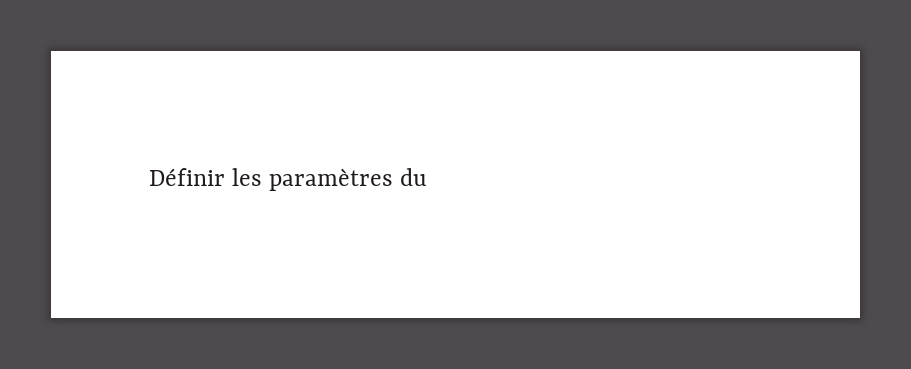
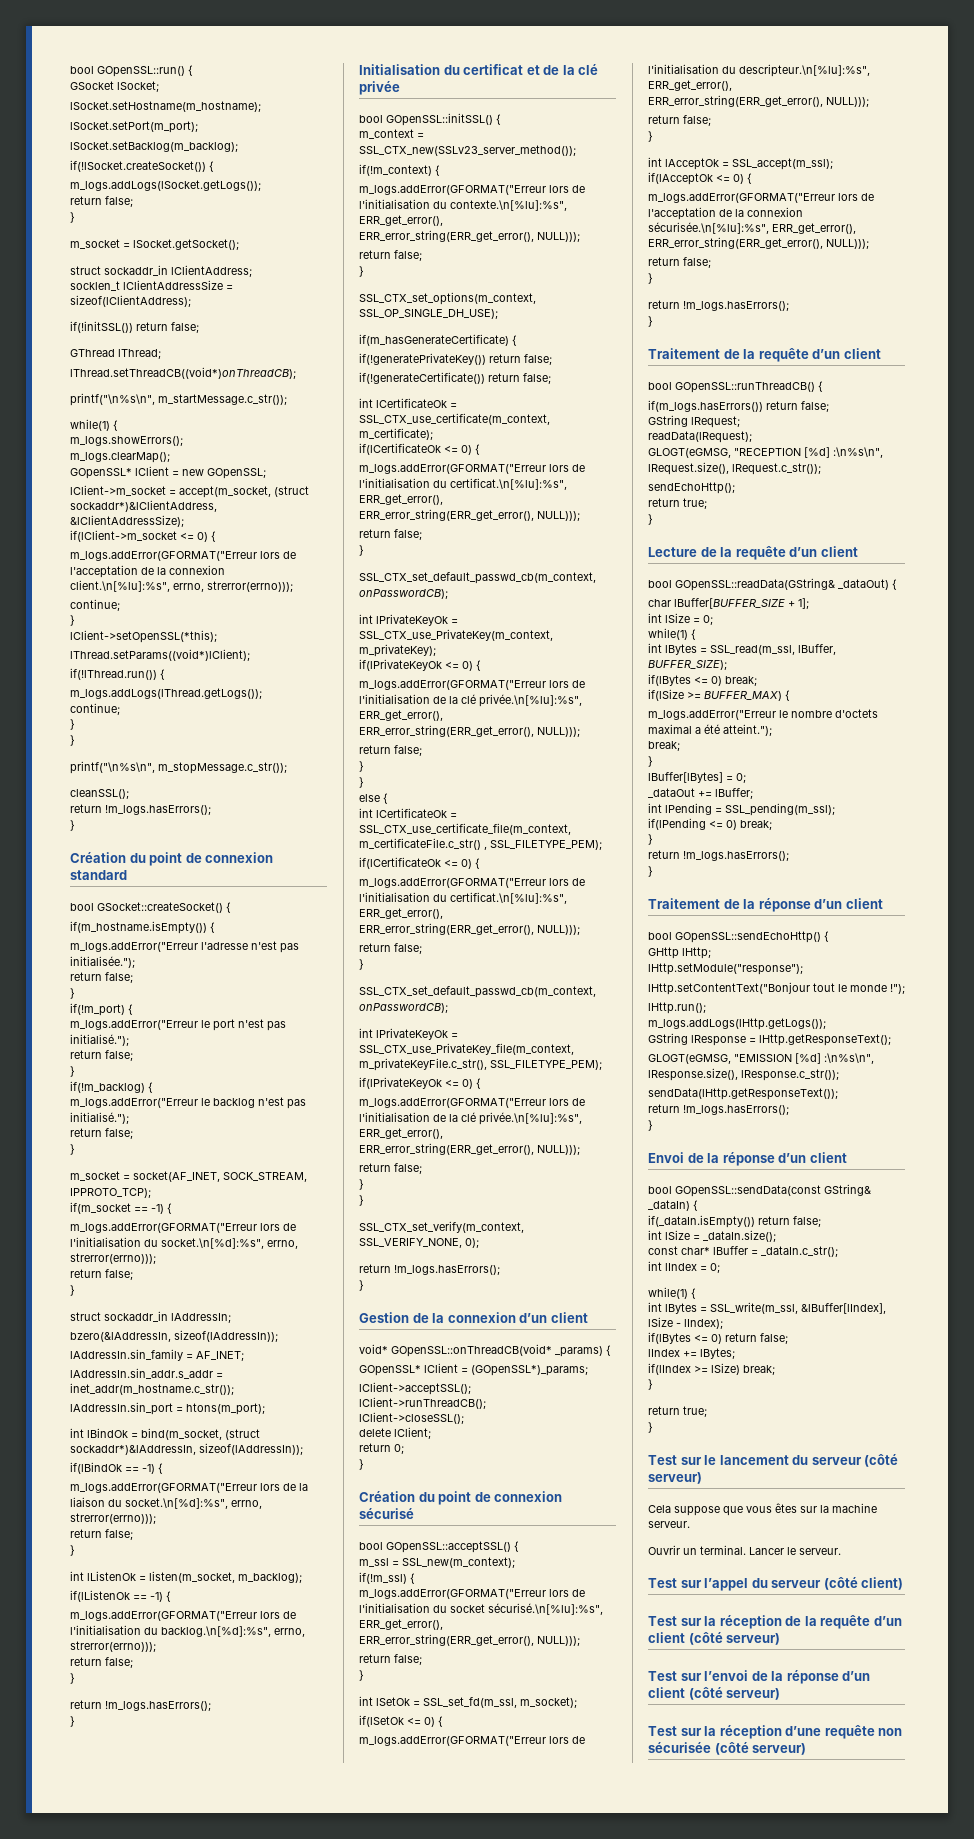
[149,168,428,191] Définir les paramètres du -> [70,65,193,77] [70,81,159,92] [70,101,261,112] [70,121,198,133] [70,141,238,152] [70,160,214,172] [70,180,261,191] [70,196,133,207] [70,212,75,223] [70,239,239,250] [70,265,252,277] [70,280,233,291] [70,295,191,307] [70,321,199,333] [70,349,161,359] [70,367,296,379] [70,393,287,406] [70,419,118,431] [70,436,183,446] [70,452,170,463] [70,466,266,479] [70,485,309,498] [70,500,217,512] [70,515,184,527] [70,530,216,542] [70,551,296,561] [70,565,225,578] [70,580,293,592] [70,599,120,611] [70,615,75,626] [70,630,217,643] [70,649,250,661] [70,668,165,680] [70,688,262,699] [70,703,120,715] [70,719,75,730] [70,735,75,746] [70,761,287,774] [70,789,129,799] [70,804,211,815] [70,820,75,831] [70,852,274,866] [70,870,127,880] [70,902,231,913] [70,921,215,934] [70,941,299,953] [70,956,135,968] [70,972,133,983] [70,988,75,999] [70,1003,133,1016] [70,1019,286,1031] [70,1034,129,1046] [70,1050,133,1061] [70,1066,75,1077] [70,1081,153,1093] [70,1097,306,1109] [70,1112,129,1124] [70,1128,133,1139] [70,1144,75,1155] [70,1171,307,1182] [70,1188,151,1198] [70,1202,172,1214] [70,1223,296,1233] [70,1237,298,1249] [70,1253,156,1264] [70,1269,133,1280] [70,1285,75,1296] [70,1311,231,1323] [70,1330,278,1342] [70,1349,244,1361] [70,1368,223,1379] [70,1383,234,1395] [70,1402,265,1415] [70,1428,260,1440] [70,1443,303,1455] [70,1462,163,1474] [70,1483,308,1493] [70,1497,262,1509] [70,1513,156,1524] [70,1529,133,1540] [70,1545,75,1556] [70,1571,302,1583] [70,1590,171,1602] [70,1611,296,1621] [70,1625,305,1637] [70,1641,156,1652] [70,1657,133,1668] [70,1673,75,1684] [70,1700,211,1711] [70,1716,75,1727] [359,64,599,75] [359,81,400,95] [359,113,501,126] [359,129,424,139] [359,145,576,156] [359,164,440,176] [359,185,585,195] [359,199,567,211] [359,215,443,226] [359,230,580,242] [359,250,422,261] [359,266,364,277] [359,292,536,305] [359,309,498,319] [359,334,517,346] [359,353,552,365] [359,372,551,384] [359,398,457,408] [359,413,550,425] [359,428,433,440] [359,443,480,455] [359,464,585,474] [359,478,567,490] [359,494,443,505] [359,509,580,521] [359,529,422,540] [359,545,364,556] [359,572,596,584] [359,589,448,599] [359,614,458,626] [359,629,553,641] [359,644,436,657] [359,659,481,671] [359,680,585,690] [359,694,582,707] [359,710,443,721] [359,725,580,737] [359,745,422,756] [359,761,364,772] [359,777,364,788] [359,793,388,804] [359,808,457,818] [359,823,571,835] [359,838,602,850] [359,857,480,869] [359,878,585,888] [359,892,567,904] [359,908,443,919] [359,923,580,935] [359,943,422,954] [359,959,364,970] [359,986,596,998] [359,1003,448,1013] [359,1028,458,1040] [359,1043,574,1055] [359,1058,602,1071] [359,1077,481,1089] [359,1098,585,1108] [359,1112,582,1125] [359,1128,443,1139] [359,1143,580,1155] [359,1163,422,1174] [359,1179,364,1190] [359,1195,364,1206] [359,1221,524,1233] [359,1238,479,1248] [359,1264,500,1275] [359,1280,364,1291] [359,1312,588,1323] [359,1344,611,1357] [359,1363,588,1376] [359,1382,471,1395] [359,1397,486,1409] [359,1412,464,1424] [359,1427,431,1439] [359,1443,404,1454] [359,1459,364,1470] [359,1491,563,1505] [359,1508,414,1519] [359,1541,519,1553] [359,1557,515,1568] [359,1572,415,1584] [359,1589,585,1599] [359,1603,603,1615] [359,1619,443,1630] [359,1634,580,1646] [359,1654,422,1665] [359,1670,364,1681] [359,1696,577,1708] [359,1715,443,1727] [359,1736,585,1746] [648,64,870,77] [648,80,732,91] [648,95,869,107] [648,115,711,126] [648,131,653,142] [648,157,833,170] [648,172,752,185] [648,193,874,203] [648,207,803,220] [648,222,856,234] [648,237,869,249] [648,257,711,268] [648,273,653,284] [648,300,789,311] [648,316,653,327] [648,348,881,362] [648,381,823,393] [648,400,829,412] [648,415,740,428] [648,431,752,443] [648,447,883,458] [648,462,821,475] [648,482,735,494] [648,498,707,509] [648,514,653,525] [648,546,858,560] [648,578,897,591] [648,598,809,609] [648,613,713,625] [648,628,696,640] [648,643,836,655] [648,660,727,670] [648,674,757,686] [648,689,790,701] [648,709,878,720] [648,724,772,736] [648,741,680,751] [648,756,653,767] [648,772,746,783] [648,788,753,799] [648,803,835,816] [648,818,772,830] [648,834,653,845] [648,850,789,861] [648,866,653,877] [648,898,883,912] [648,931,829,943] [648,947,711,959] [648,963,803,975] [648,982,905,995] [648,1002,706,1014] [648,1018,826,1030] [648,1033,891,1046] [648,1053,874,1064] [648,1068,839,1081] [648,1088,838,1100] [648,1104,789,1115] [648,1120,653,1131] [648,1152,847,1166] [648,1184,871,1197] [648,1200,698,1211] [648,1215,821,1228] [648,1230,776,1242] [648,1246,838,1257] [648,1261,720,1273] [648,1287,696,1299] [648,1302,886,1314] [648,1317,723,1329] [648,1332,788,1344] [648,1348,735,1359] [648,1363,775,1375] [648,1379,653,1390] [648,1406,707,1417] [648,1422,653,1433] [648,1454,899,1467] [648,1472,702,1484] [648,1503,877,1516] [648,1521,690,1528] [648,1545,841,1555] [648,1577,904,1591] [648,1615,902,1629] [648,1632,781,1645] [648,1670,871,1684] [648,1687,781,1700] [648,1725,903,1739] [648,1742,807,1755] bool GOpenSSL::run() { // GSocket lSocket; // lSocket.setHostname(m_hostname); // lSocket.setPort(m_port); // lSocket.setBacklog(m_backlog); // if(!lSocket.createSocket()) { // m_logs.addLogs(lSocket.getLogs()); // return false; // } // m_socket = lSocket.getSocket(); // struct sockaddr_in lClientAddress; // socklen_t lClientAddressSize = sizeof(lClientAddress); // if(!initSSL()) return false; // GThread lThread; // lThread.setThreadCB((void*)onThreadCB); // printf("\n%s\n", m_startMessage.c_str()); // while(1) { // m_logs.showErrors(); // m_logs.clearMap(); // GOpenSSL* lClient = new GOpenSSL; // lClient->m_socket = accept(m_socket, (struct sockaddr*)&lClientAddress, &lClientAddressSize); // if(lClient->m_socket <= 0) { // m_logs.addError(GFORMAT("Erreur lors de l'acceptation de la connexion client.\n[%lu]:%s", errno, strerror(errno))); // continue; // } // lClient->setOpenSSL(*this); // lThread.setParams((void*)lClient); // if(!lThread.run()) { // m_logs.addLogs(lThread.getLogs()); // continue; // } // } // printf("\n%s\n", m_stopMessage.c_str()); // cleanSSL(); // return !m_logs.hasErrors(); // } // Création du point de connexion standard // bool GSocket::createSocket() { // if(m_hostname.isEmpty()) { // m_logs.addError("Erreur l'adresse n'est pas initialisée."); // return false; // } // if(!m_port) { // m_logs.addError("Erreur le port n'est pas initialisé."); // return false; // } // if(!m_backlog) { // m_logs.addError("Erreur le backlog n'est pas initialisé."); // return false; // } // m_socket = socket(AF_INET, SOCK_STREAM, IPPROTO_TCP); // if(m_socket == -1) { // m_logs.addError(GFORMAT("Erreur lors de l'initialisation du socket.\n[%d]:%s", errno, strerror(errno))); // return false; // } // struct sockaddr_in lAddressIn; // bzero(&lAddressIn, sizeof(lAddressIn)); // lAddressIn.sin_family = AF_INET; // lAddressIn.sin_addr.s_addr = inet_addr(m_hostname.c_str()); // lAddressIn.sin_port = htons(m_port); // int lBindOk = bind(m_socket, (struct sockaddr*)&lAddressIn, sizeof(lAddressIn)); // if(lBindOk == -1) { // m_logs.addError(GFORMAT("Erreur lors de la liaison du socket.\n[%d]:%s", errno, strerror(errno))); // return false; // } // int lListenOk = listen(m_socket, m_backlog); // if(lListenOk == -1) { // m_logs.addError(GFORMAT("Erreur lors de l'initialisation du backlog.\n[%d]:%s", errno, strerror(errno))); // return false; // } // return !m_logs.hasErrors(); // } // Initialisation du certificat et de la clé privée // bool GOpenSSL::initSSL() { // m_context = SSL_CTX_new(SSLv23_server_method()); // if(!m_context) { // m_logs.addError(GFORMAT("Erreur lors de l'initialisation du contexte.\n[%lu]:%s", ERR_get_error(), ERR_error_string(ERR_get_error(), NULL))); // return false; // } // SSL_CTX_set_options(m_context, SSL_OP_SINGLE_DH_USE); // if(m_hasGenerateCertificate) { // if(!generatePrivateKey()) return false; // if(!generateCertificate()) return false; // int lCertificateOk = SSL_CTX_use_certificate(m_context, m_certificate); // if(lCertificateOk <= 0) { // m_logs.addError(GFORMAT("Erreur lors de l'initialisation du certificat.\n[%lu]:%s", ERR_get_error(), ERR_error_string(ERR_get_error(), NULL))); // return false; // } // SSL_CTX_set_default_passwd_cb(m_context, onPasswordCB); // int lPrivateKeyOk = SSL_CTX_use_PrivateKey(m_context, m_privateKey); // if(lPrivateKeyOk <= 0) { // m_logs.addError(GFORMAT("Erreur lors de l'initialisation de la clé privée.\n[%lu]:%s", ERR_get_error(), ERR_error_string(ERR_get_error(), NULL))); // return false; // } // } // else { // int lCertificateOk = SSL_CTX_use_certificate_file(m_context, m_certificateFile.c_str() , SSL_FILETYPE_PEM); // if(lCertificateOk <= 0) { // m_logs.addError(GFORMAT("Erreur lors de l'initialisation du certificat.\n[%lu]:%s", ERR_get_error(), ERR_error_string(ERR_get_error(), NULL))); // return false; // } // SSL_CTX_set_default_passwd_cb(m_context, onPasswordCB); // int lPrivateKeyOk = SSL_CTX_use_PrivateKey_file(m_context, m_privateKeyFile.c_str(), SSL_FILETYPE_PEM); // if(lPrivateKeyOk <= 0) { // m_logs.addError(GFORMAT("Erreur lors de l'initialisation de la clé privée.\n[%lu]:%s", ERR_get_error(), ERR_error_string(ERR_get_error(), NULL))); // return false; // } // } // SSL_CTX_set_verify(m_context, SSL_VERIFY_NONE, 0); // return !m_logs.hasErrors(); // } // Gestion de la connexion d’un client // void* GOpenSSL::onThreadCB(void* _params) { // GOpenSSL* lClient = (GOpenSSL*)_params; // lClient->acceptSSL(); // lClient->runThreadCB(); // lClient->closeSSL(); // delete lClient; // return 0; // } // Création du point de connexion sécurisé // bool GOpenSSL::acceptSSL() { // m_ssl = SSL_new(m_context); // if(!m_ssl) { // m_logs.addError(GFORMAT("Erreur lors de l'initialisation du socket sécurisé.\n[%lu]:%s", ERR_get_error(), ERR_error_string(ERR_get_error(), NULL))); // return false; // } // int lSetOk = SSL_set_fd(m_ssl, m_socket); // if(lSetOk <= 0) { // m_logs.addError(GFORMAT("Erreur lors de l'initialisation du descripteur.\n[%lu]:%s", ERR_get_error(), ERR_error_string(ERR_get_error(), NULL))); // return false; // } // int lAcceptOk = SSL_accept(m_ssl); // if(lAcceptOk <= 0) { // m_logs.addError(GFORMAT("Erreur lors de l'acceptation de la connexion sécurisée.\n[%lu]:%s", ERR_get_error(), ERR_error_string(ERR_get_error(), NULL))); // return false; // } // return !m_logs.hasErrors(); // } // Traitement de la requête d’un client // bool GOpenSSL::runThreadCB() { // if(m_logs.hasErrors()) return false; // GString lRequest; // readData(lRequest); // GLOGT(eGMSG, "RECEPTION [%d] :\n%s\n", lRequest.size(), lRequest.c_str()); // sendEchoHttp(); // return true; // } // Lecture de la requête d’un client // bool GOpenSSL::readData(GString& _dataOut) { // char lBuffer[BUFFER_SIZE + 1]; // int lSize = 0; // while(1) { // int lBytes = SSL_read(m_ssl, lBuffer, BUFFER_SIZE); // if(lBytes <= 0) break; // if(lSize >= BUFFER_MAX) { // m_logs.addError("Erreur le nombre d'octets maximal a été atteint."); // break; // } // lBuffer[lBytes] = 0; // _dataOut += lBuffer; // int lPending = SSL_pending(m_ssl); // if(lPending <= 0) break; // } // return !m_logs.hasErrors(); // } // Traitement de la réponse d’un client // bool GOpenSSL::sendEchoHttp() { // GHttp lHttp; // lHttp.setModule("response"); // lHttp.setContentText("Bonjour tout le monde !"); // lHttp.run(); // m_logs.addLogs(lHttp.getLogs()); // GString lResponse = lHttp.getResponseText(); // GLOGT(eGMSG, "EMISSION [%d] :\n%s\n", lResponse.size(), lResponse.c_str()); // sendData(lHttp.getResponseText()); // return !m_logs.hasErrors(); // } // Envoi de la réponse d’un client // bool GOpenSSL::sendData(const GString& _dataIn) { // if(_dataIn.isEmpty()) return false; // int lSize = _dataIn.size(); // const char* lBuffer = _dataIn.c_str(); // int lIndex = 0; // while(1) { // int lBytes = SSL_write(m_ssl, &lBuffer[lIndex], lSize - lIndex); // if(lBytes <= 0) return false; // lIndex += lBytes; // if(lIndex >= lSize) break; // } // return true; // } // Test sur le lancement du serveur (côté serveur) // Cela suppose que vous êtes sur la machine serveur. // Ouvrir un terminal. Lancer le serveur. // Test sur l’appel du serveur (côté client) // Test sur la réception de la requête d’un client (côté serveur) // Test sur l’envoi de la réponse d’un client (côté serveur) // Test sur la réception d’une requête non sécurisée (côté serveur)

